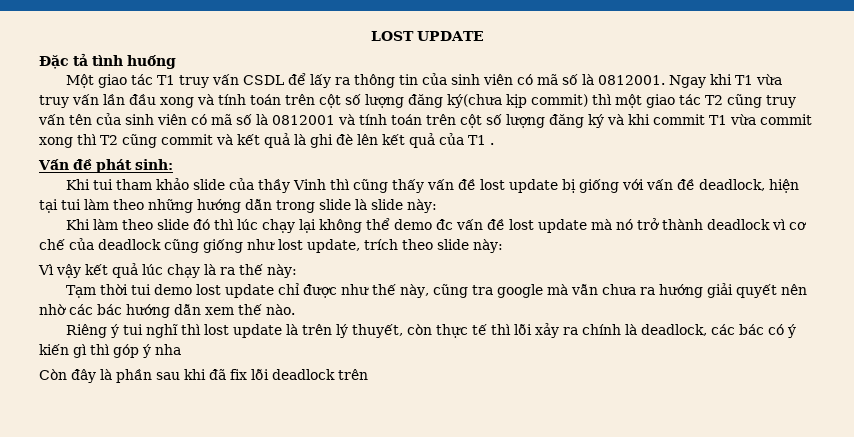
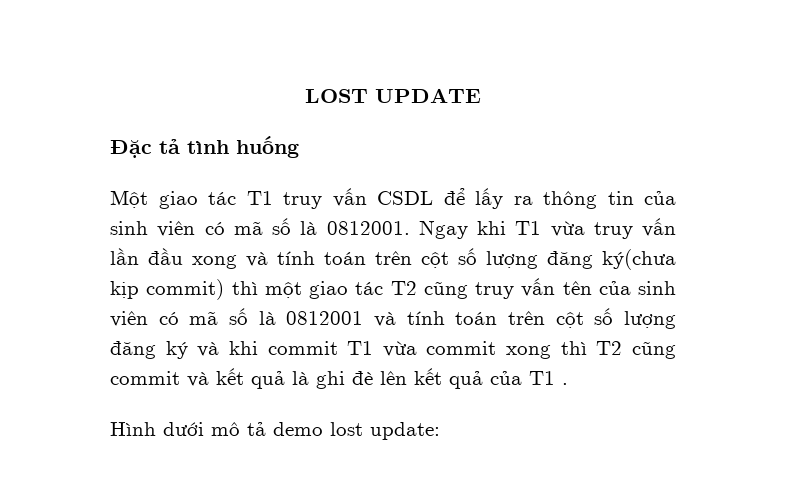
[38,159,173,173] [65,178,799,193] [39,199,437,213] [65,218,807,233] [39,238,503,253] [38,263,297,278] [65,283,807,298] [39,304,295,318] [65,323,796,338] [39,344,181,358] [39,369,368,383] Vấn đề phát sinh: // Khi tui tham khảo slide của thầy Vinh thì cũng thấy vấn đề lost update bị giống với vấn đề deadlock, hiện tại tui làm theo những hướng dẫn trong slide là slide này: // Khi làm theo slide đó thì lúc chạy lại không thể demo đc vấn đề lost update mà nó trở thành deadlock vì cơ chế của deadlock cũng giống như lost update, trích theo slide này: // Vì vậy kết quả lúc chạy là ra thế này: // Tạm thời tui demo lost update chỉ được như thế này, cũng tra google mà vẫn chưa ra hướng giải quyết nên nhờ các bác hướng dẫn xem thế nào. // Riêng ý tui nghĩ thì lost update là trên lý thuyết, còn thực tế thì lỗi xảy ra chính là deadlock, các bác có ý kiến gì thì góp ý nha // Còn đây là phần sau khi đã fix lỗi deadlock trên -> [110,422,440,440] Hình dưới mô tả demo lost update:

